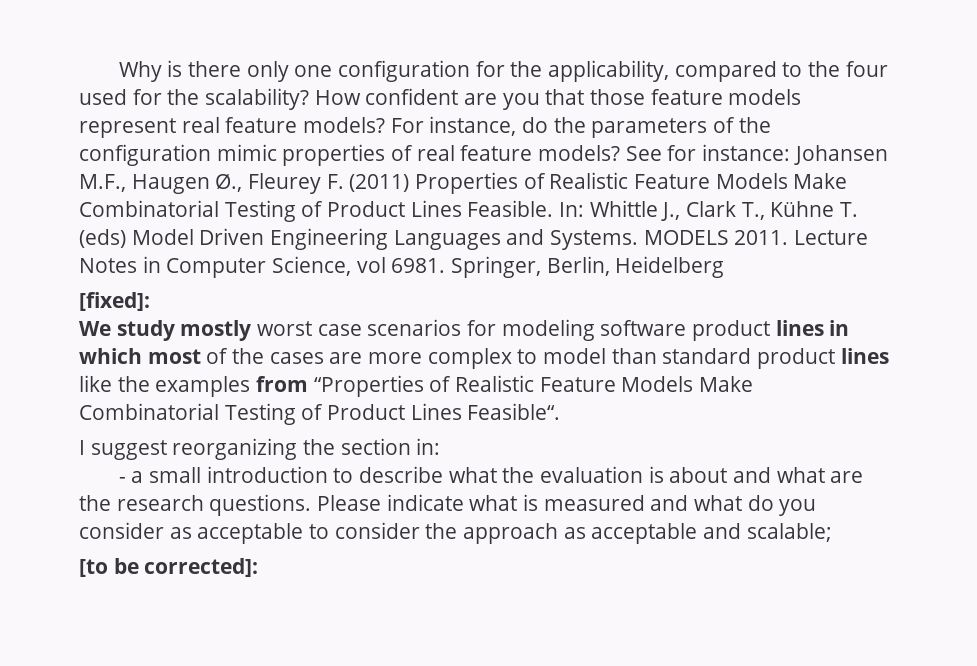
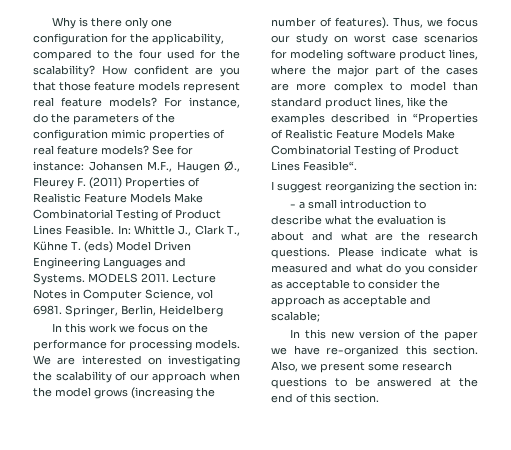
[79,292,150,311] [79,320,252,341] [fixed]: // We study mostly -> [52,323,209,333] [33,339,240,351] [33,355,240,367] [33,371,240,383] [33,387,215,399] [271,17,478,29] [271,33,348,45] In this work we focus on the performance for processing models. We are interested on investigating the scalability of our approach when the model grows (increasing the number of features). Thus, we focus our study on
[775,320,850,336] [79,348,201,364] lines in which most -> [449,49,478,60] [271,65,399,77] lines, where the major part
[840,348,889,364] lines -> [375,97,404,108] lines,
[256,376,309,392] from -> [331,113,407,123] described in
[79,558,259,577] [to be corrected]: -> [290,329,478,341] [271,345,478,357] [271,361,452,373] [271,377,478,389] [271,393,379,403] In this new version of the paper we have re-organized this section. Also, we present some research questions to be answered at the end of this section.

